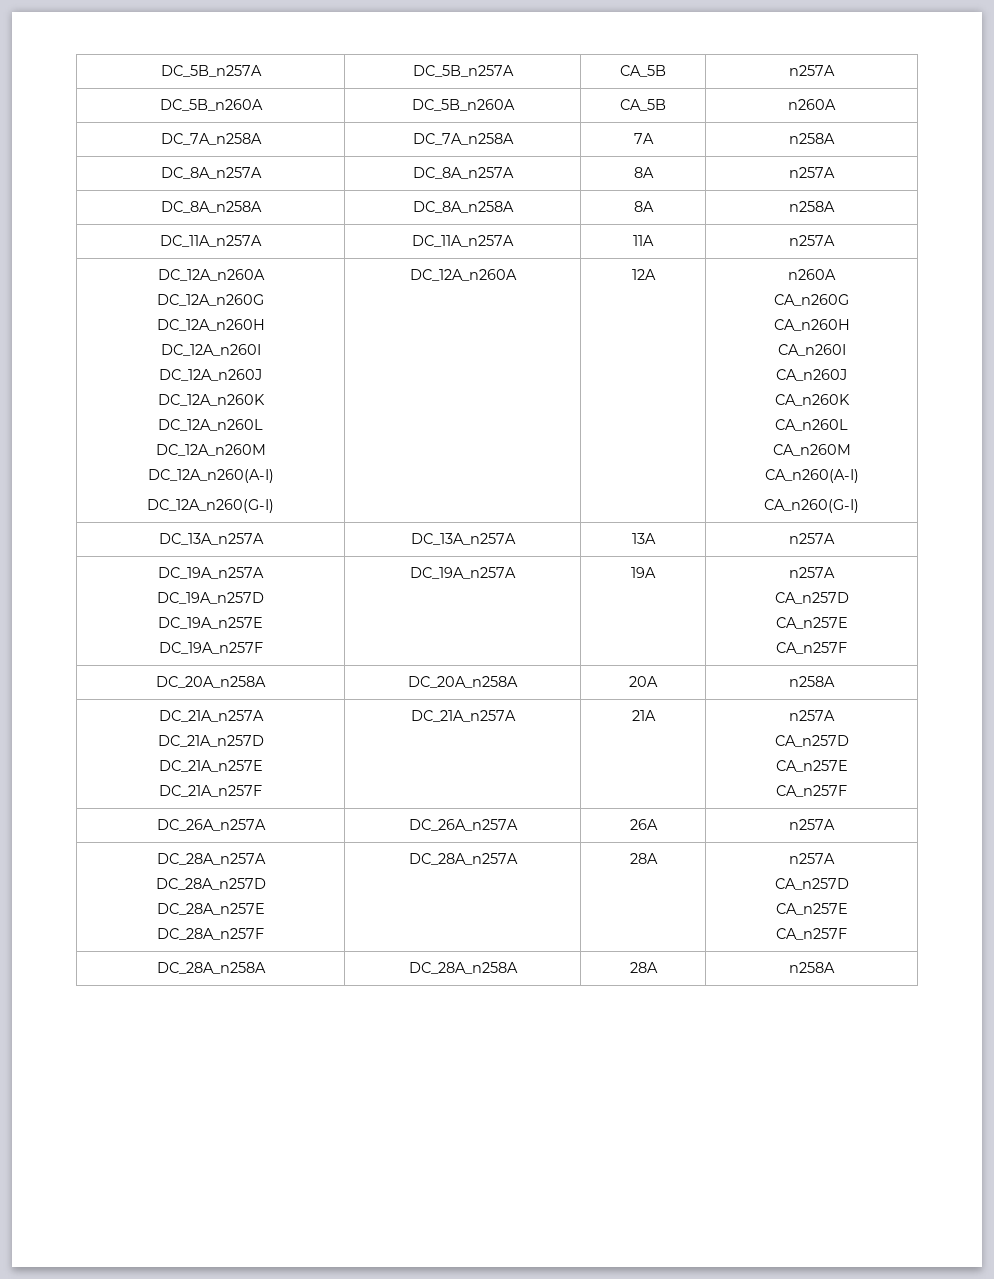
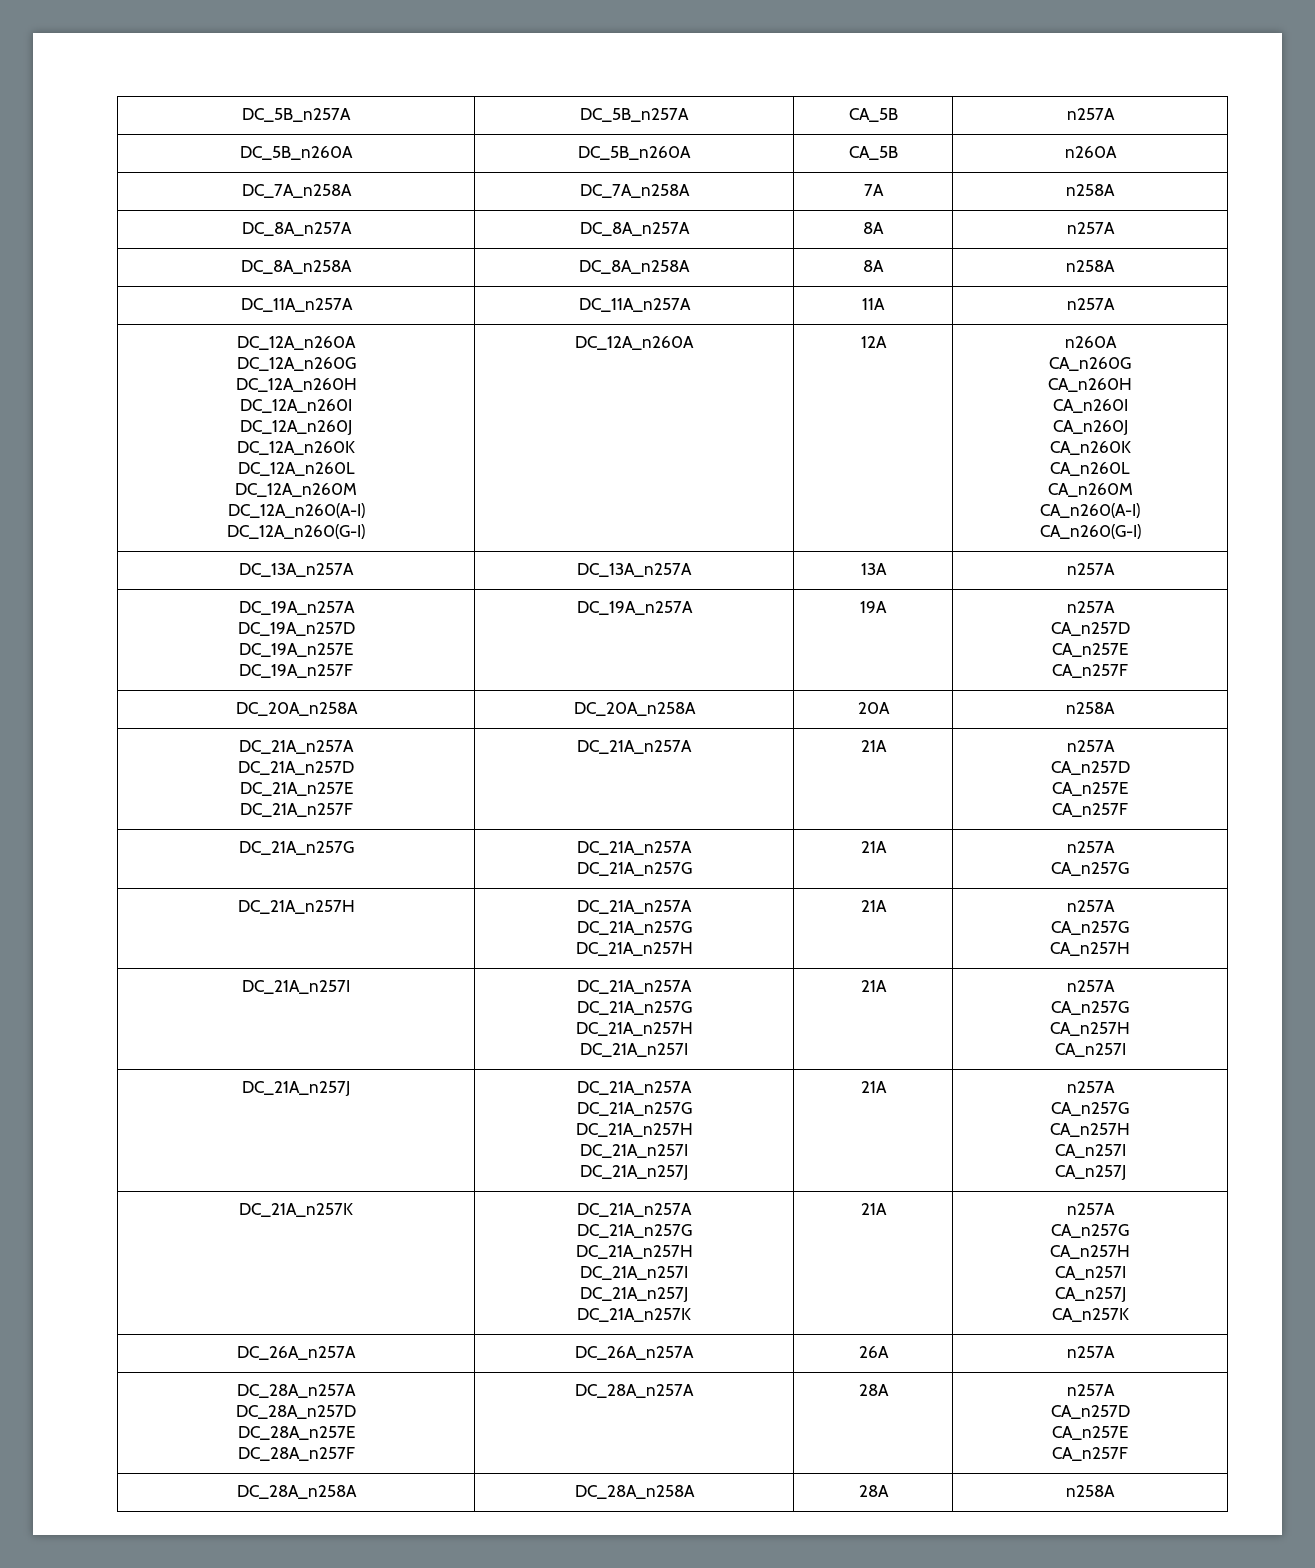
(847, 791) none -> [238,841,354,855] [577,841,693,855] [576,862,692,876] [860,841,887,853] [1066,841,1115,853] [1051,862,1129,876] [237,900,355,914] [577,900,693,914] [576,921,692,935] [575,942,693,956] [860,900,887,912] [1066,900,1115,912] [1051,921,1129,935] [1050,942,1130,956] [242,980,350,994] [577,980,693,994] [576,1001,692,1015] [575,1022,693,1036] [580,1043,688,1057] [860,980,887,992] [1066,980,1115,992] [1051,1001,1129,1015] [1050,1022,1130,1036] [1054,1043,1126,1057] [242,1081,350,1096] [577,1081,693,1095] [576,1102,692,1116] [575,1123,693,1137] [580,1144,688,1158] [580,1165,688,1180] [860,1081,887,1093] [1066,1081,1115,1093] [1051,1102,1129,1116] [1050,1123,1130,1137] [1054,1144,1126,1158] [1054,1165,1126,1180] [239,1203,353,1217] [577,1203,693,1217] [576,1224,692,1238] [575,1245,693,1259] [580,1266,688,1280] [580,1287,688,1302] [577,1308,691,1322] [860,1203,887,1215] [1066,1203,1115,1215] [1051,1224,1129,1238] [1050,1245,1130,1259] [1054,1266,1126,1280] [1054,1287,1126,1302] [1051,1308,1129,1322] // DC_21A_n257G | DC_21A_n257A // DC_21A_n257G | 21A | n257A // CA_n257G // DC_21A_n257H | DC_21A_n257A // DC_21A_n257G // DC_21A_n257H | 21A | n257A // CA_n257G // CA_n257H // DC_21A_n257I | DC_21A_n257A // DC_21A_n257G // DC_21A_n257H // DC_21A_n257I | 21A | n257A // CA_n257G // CA_n257H // CA_n257I // DC_21A_n257J | DC_21A_n257A // DC_21A_n257G // DC_21A_n257H // DC_21A_n257I // DC_21A_n257J | 21A | n257A // CA_n257G // CA_n257H // CA_n257I // CA_n257J // DC_21A_n257K | DC_21A_n257A // DC_21A_n257G // DC_21A_n257H // DC_21A_n257I // DC_21A_n257J // DC_21A_n257K | 21A | n257A // CA_n257G // CA_n257H // CA_n257I // CA_n257J // CA_n257K

